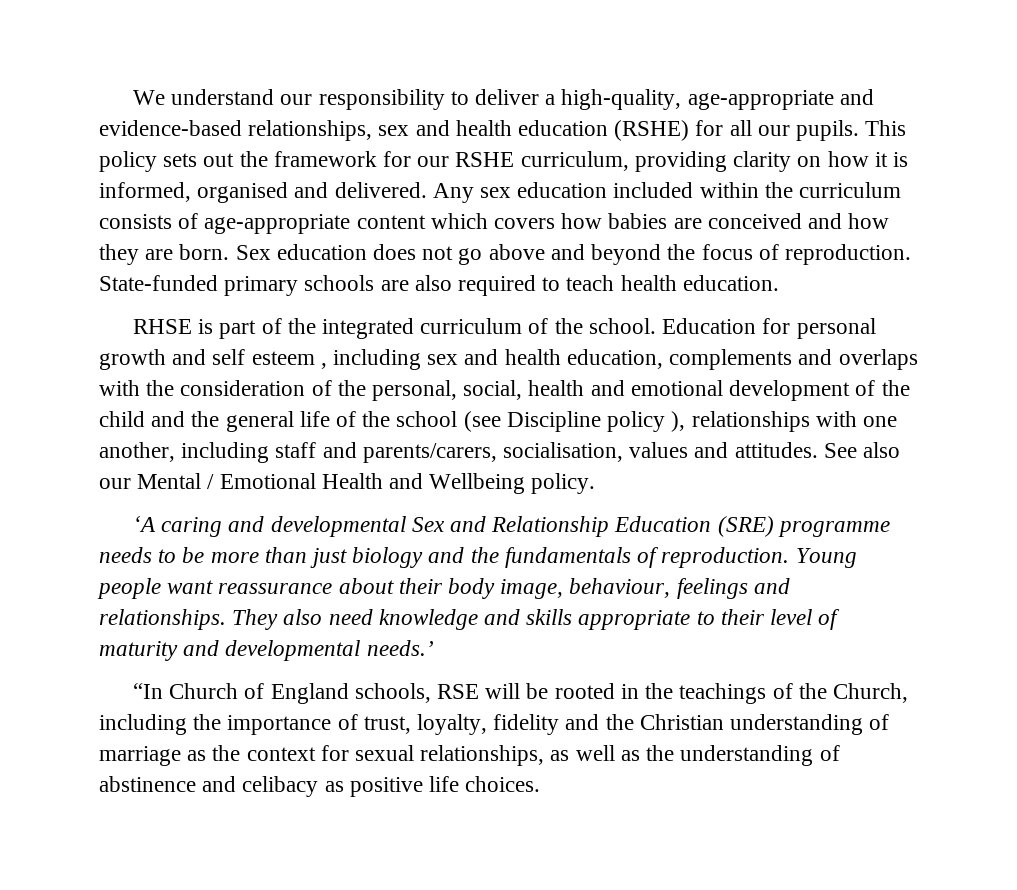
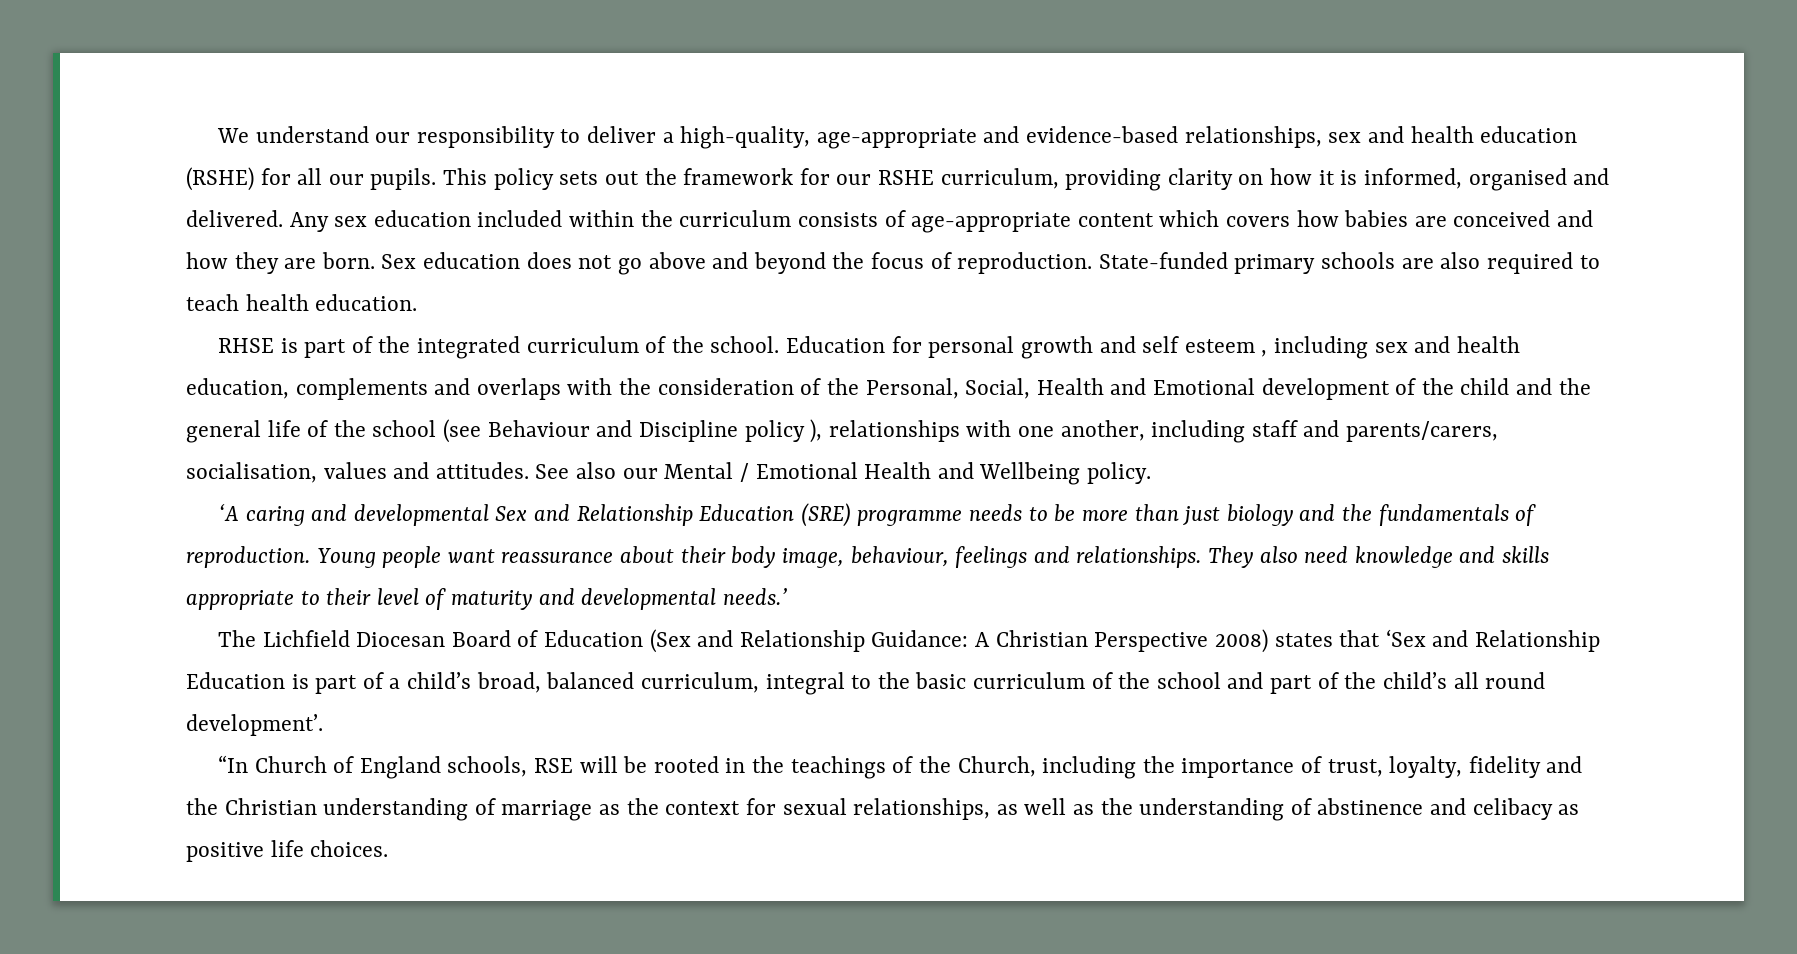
[372,380,723,401] personal, social, health and emotional -> [865,378,1255,399] Personal, Social, Health and Emotional
(501, 421) none -> [487,420,633,437] Behaviour and
(434, 648) none -> [217,629,1600,653] [186,672,1546,695] [186,714,323,736] // The Lichfield Diocesan Board of Education (Sex and Relationship Guidance: A Christian Perspective 2008) states that ‘Sex and Relationship Education is part of a child’s broad, balanced curriculum, integral to the basic curriculum of the school and part of the child’s all round development’.

